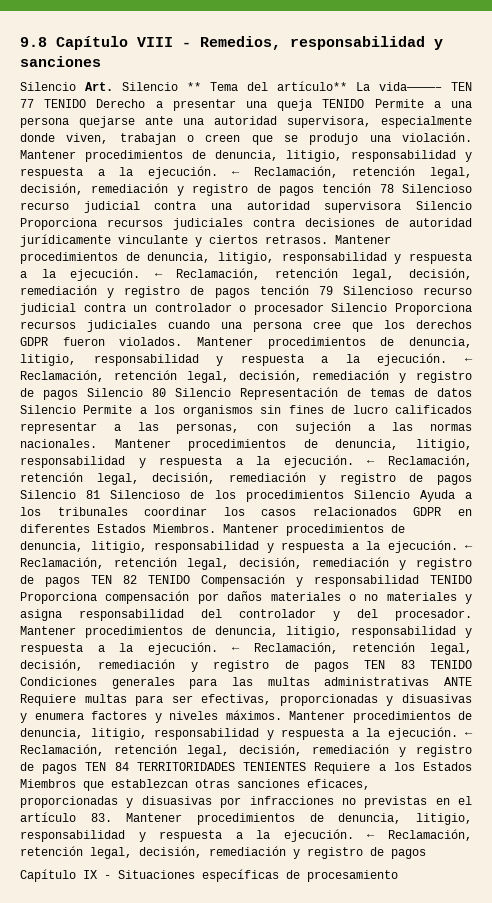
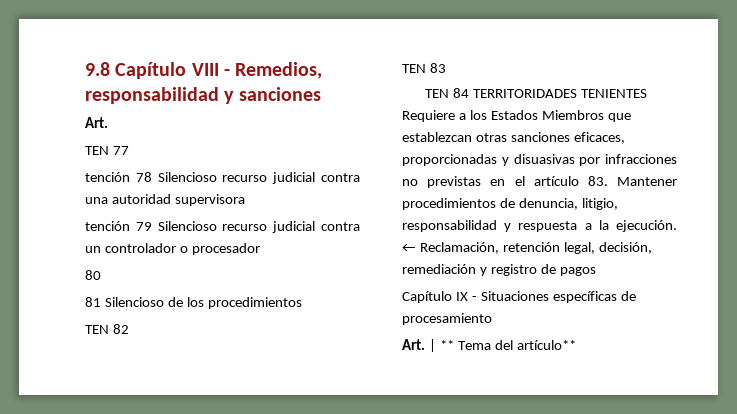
[20,81,472,91] [20,99,472,111] [20,116,472,128] [20,132,472,145] [20,150,472,162] [20,166,472,179] [20,183,314,196] Silencio Art. Silencio ** Tema del artículo** La vida————– TEN 77 TENIDO Derecho a presentar una queja TENIDO Permite a una persona quejarse ante una autoridad supervisora, especialmente donde viven, trabajan o creen que se produjo una violación. Mantener procedimientos de denuncia, litigio, responsabilidad y respuesta a la ejecución. ← Reclamación, retención legal, decisión, remediación y registro de pagos -> [85,117,108,128] [85,146,129,155] Art. // TEN 77 //
[416,201,472,210] [20,218,472,230] [20,234,391,247] [20,252,473,264] [20,268,472,281] [20,285,250,298] Silencio Proporciona recursos judiciales contra decisiones de autoridad jurídicamente vinculante y ciertos retrasos. Mantener procedimientos de denuncia, litigio, responsabilidad y respuesta a la ejecución. ← Reclamación, retención legal, decisión, remediación y registro de pagos -> (245, 200) //
[331,303,472,315] [20,320,472,332] [20,337,472,349] [20,353,473,366] [20,370,472,383] [20,387,472,400] [20,405,473,417] [20,421,472,434] [20,439,473,451] [20,455,472,468] [20,472,472,485] [20,490,76,499] Silencio Proporciona recursos judiciales cuando una persona cree que los derechos GDPR fueron violados. Mantener procedimientos de denuncia, litigio, responsabilidad y respuesta a la ejecución. ← Reclamación, retención legal, decisión, remediación y registro de pagos Silencio 80 Silencio Representación de temas de datos Silencio Permite a los organismos sin fines de lucro calificados representar a las personas, con sujeción a las normas nacionales. Mantener procedimientos de denuncia, litigio, responsabilidad y respuesta a la ejecución. ← Reclamación, retención legal, decisión, remediación y registro de pagos Silencio -> [85,270,101,280] // 80 //
[353,490,472,502] [20,507,472,516] [20,524,405,536] [20,540,473,553] [20,557,472,570] [20,574,472,587] [20,591,472,604] [20,609,472,621] [20,626,472,638] [20,642,472,655] [20,659,472,672] [20,677,472,689] [20,694,472,706] [20,710,472,723] [20,727,473,740] [20,744,472,757] [20,762,78,774] Silencio Ayuda a los tribunales coordinar los casos relacionados GDPR en diferentes Estados Miembros. Mantener procedimientos de denuncia, litigio, responsabilidad y respuesta a la ejecución. ← Reclamación, retención legal, decisión, remediación y registro de pagos TEN 82 TENIDO Compensación y responsabilidad TENIDO Proporciona compensación por daños materiales o no materiales y asigna responsabilidad del controlador y del procesador. Mantener procedimientos de denuncia, litigio, responsabilidad y respuesta a la ejecución. ← Reclamación, retención legal, decisión, remediación y registro de pagos TEN 83 TENIDO Condiciones generales para las multas administrativas ANTE Requiere multas para ser efectivas, proporcionadas y disuasivas y enumera factores y niveles máximos. Mantener procedimientos de denuncia, litigio, responsabilidad y respuesta a la ejecución. ← Reclamación, retención legal, decisión, remediación y registro de pagos -> [85,324,129,334] [402,63,446,73] // TEN 82 // TEN 83 //
(398, 876) none -> [402,339,576,352] // Art. | ** Tema del artículo**

